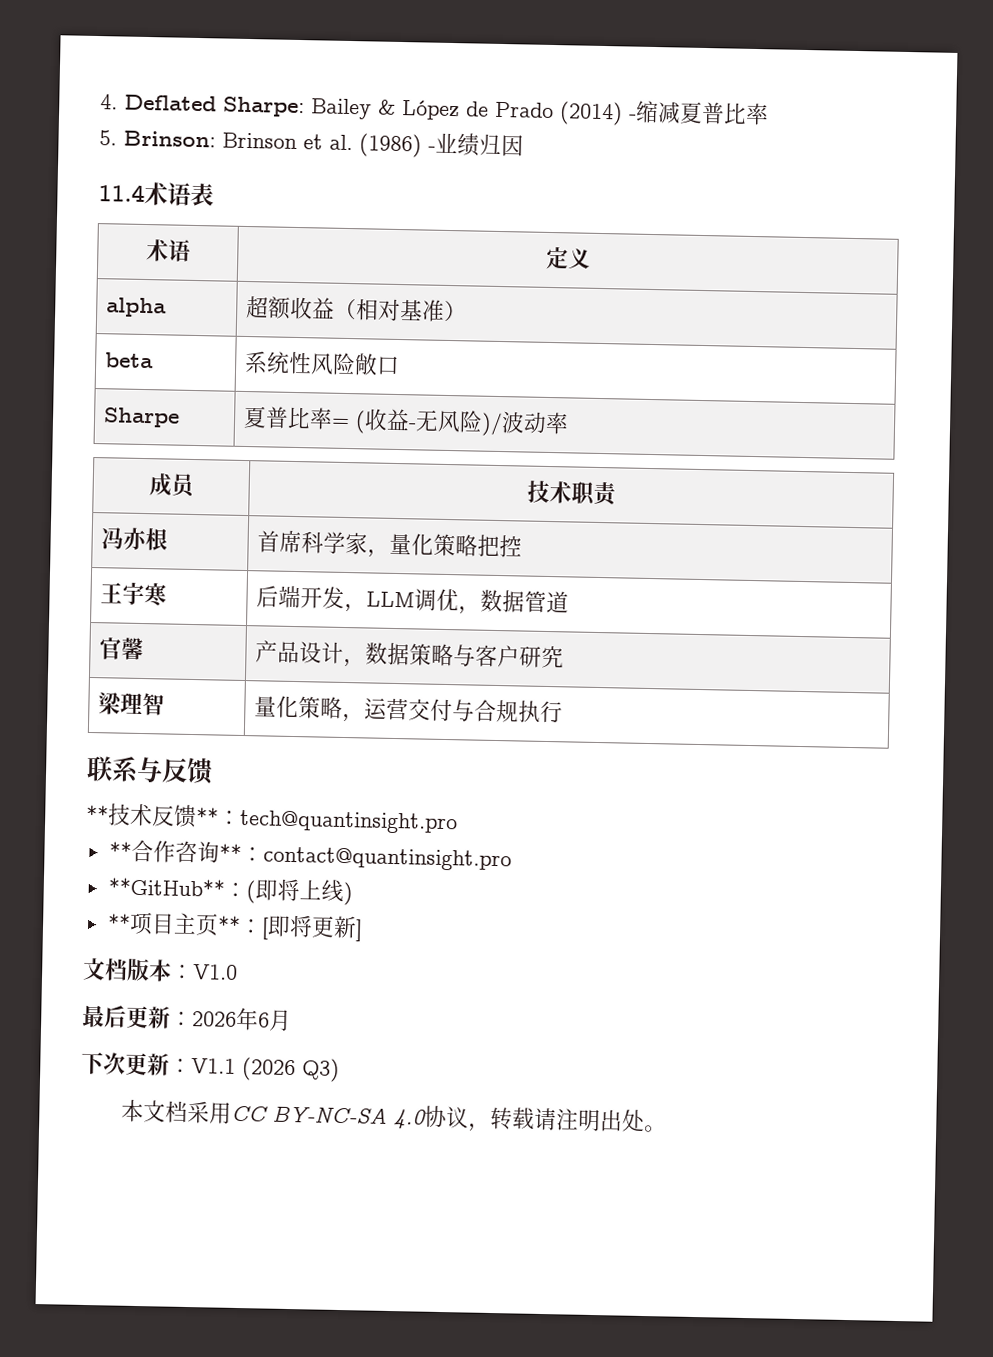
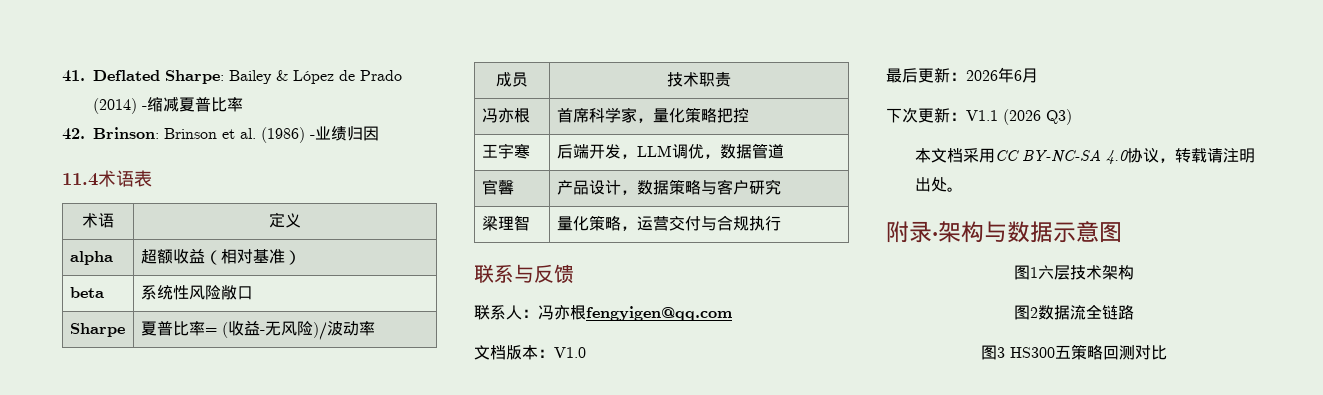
[100,94,118,110] 4. -> [62,70,85,82] 41.
[99,130,117,146] 5. -> [62,128,85,140] 42.
[86,803,458,835] [108,839,512,872] [107,877,353,906] [106,911,363,942] **技术反馈**：tech@quantinsight.pro // **合作咨询**：contact@quantinsight.pro // **GitHub**：(即将上线) // **项目主页**：[即将更新] -> [474,305,732,321] 联系人：冯亦根fengyigen@qq.com
(667, 1128) none -> [886,221,1122,243] [1013,265,1134,280] [1013,304,1134,320] [980,344,1167,360] // 附录·架构与数据示意图 // 图1六层技术架构 // 图2数据流全链路 // 图3 HS300五策略回测对比

